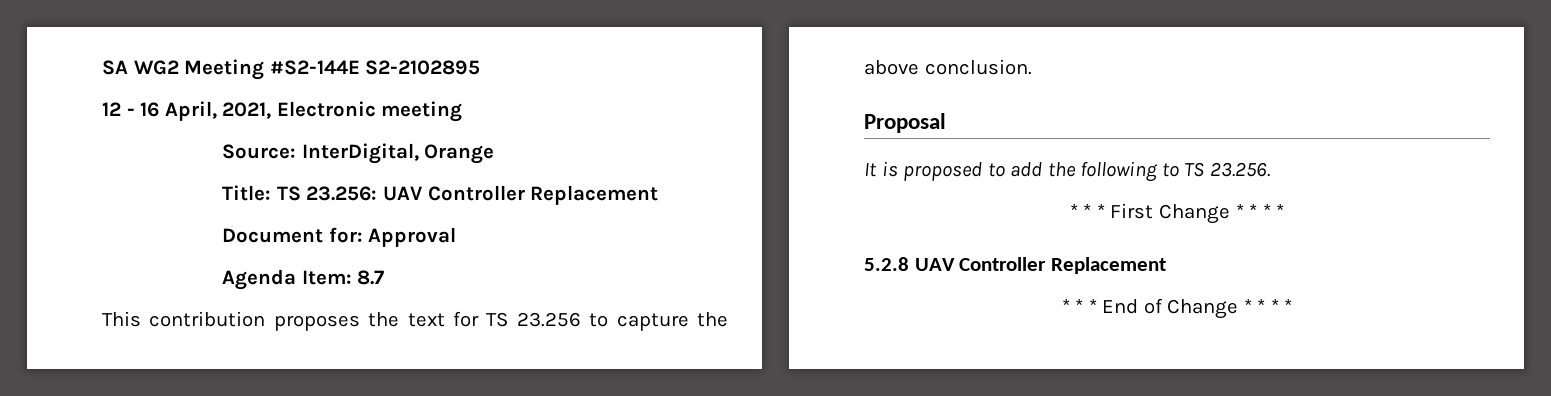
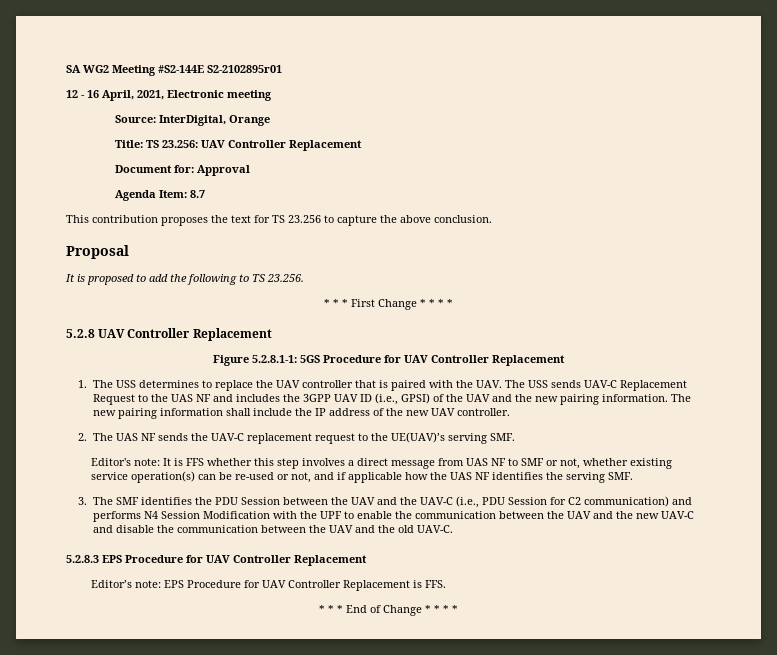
[365,60,481,75] S2-2102895 -> [207,65,282,73] S2-2102895r01
(1167, 265) none -> [213,355,565,366] [78,380,687,391] [92,393,691,405] [92,408,510,419] [78,432,515,444] [90,458,672,469] [90,471,633,483] [78,496,692,508] [92,511,694,522] [92,525,453,533] [66,555,367,566] [90,580,446,591] // Figure 5.2.8.1-1: 5GS Procedure for UAV Controller Replacement // 1. The USS determines to replace the UAV controller that is paired with the UAV. The USS sends UAV-C Replacement Request to the UAS NF and includes the 3GPP UAV ID (i.e., GPSI) of the UAV and the new pairing information. The new pairing information shall include the IP address of the new UAV controller. // 2. The UAS NF sends the UAV-C replacement request to the UE(UAV)’s serving SMF. // Editor's note: It is FFS whether this step involves a direct message from UAS NF to SMF or not, whether existing service operation(s) can be re-used or not, and if applicable how the UAS NF identifies the serving SMF. // 3. The SMF identifies the PDU Session between the UAV and the UAV-C (i.e., PDU Session for C2 communication) and performs N4 Session Modification with the UPF to enable the communication between the UAV and the new UAV-C and disable the communication between the UAV and the old UAV-C. // 5.2.8.3 EPS Procedure for UAV Controller Replacement // Editor’s note: EPS Procedure for UAV Controller Replacement is FFS.

